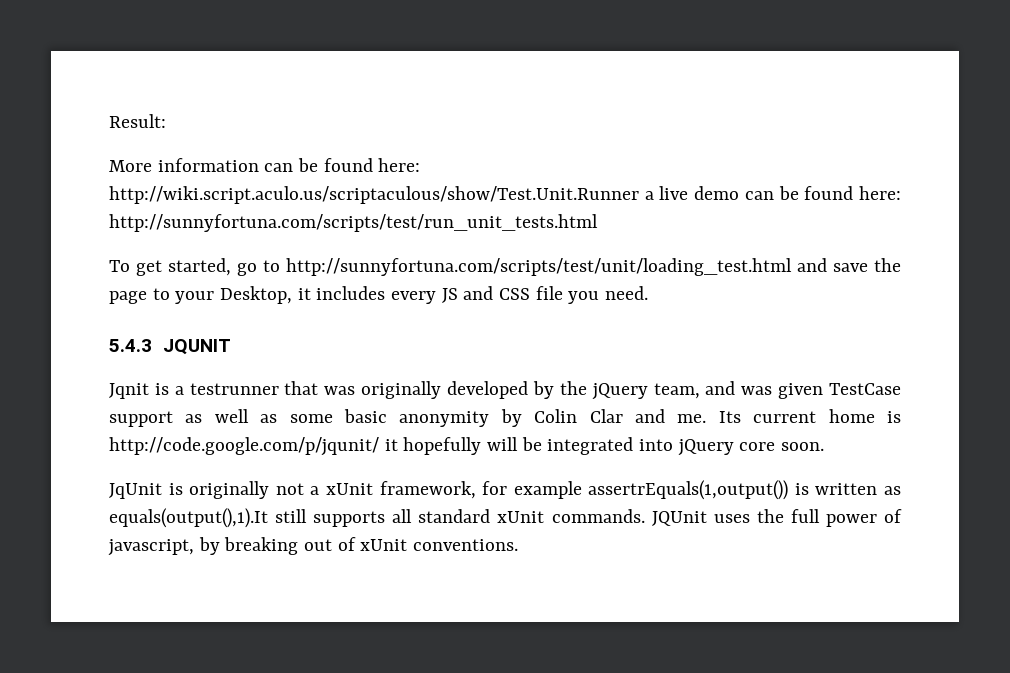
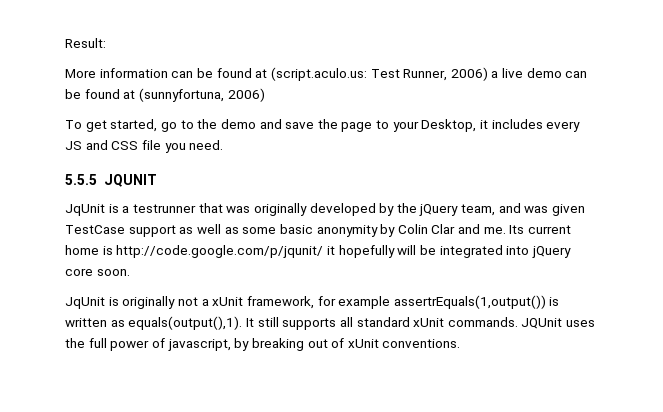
[378,158,421,172] [109,186,639,204] here: http://wiki.script.aculo.us/scriptaculous/show/Test.Unit.Runner -> [255,67,488,81] at (script.aculo.us: Test Runner, 2006)
[858,186,901,200] [109,214,598,232] here: http://sunnyfortuna.com/scripts/test/run_unit_tests.html -> [123,88,265,102] at (sunnyfortuna, 2006)
[286,258,792,276] http://sunnyfortuna.com/scripts/test/unit/loading_test.html -> [197,119,256,129] the demo
[109,339,152,352] 5.4.3 -> [65,174,97,185] 5.5.5
[109,383,149,399] Jqnit -> [65,204,105,216] JqUnit
[109,508,268,528] equals(output(),1).It -> [128,316,254,330] equals(output(),1). It

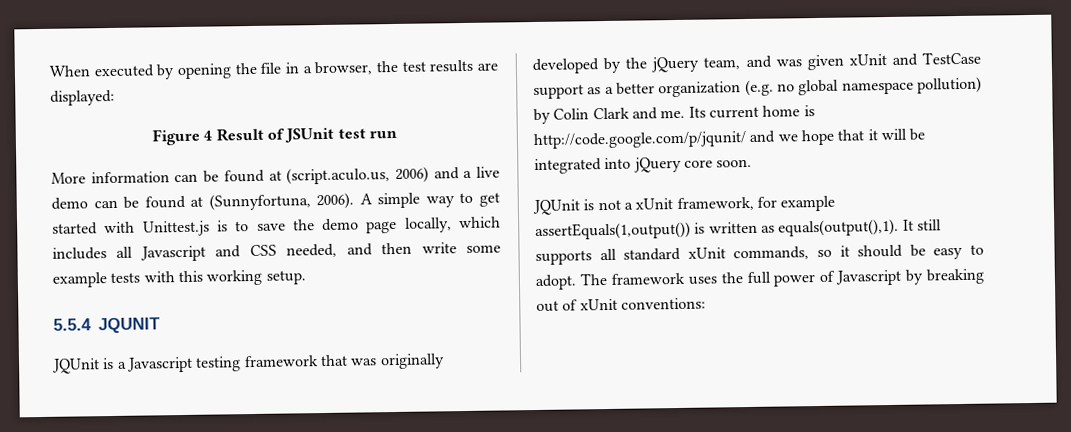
[65,38,106,48] Result: -> [49,59,499,80] [50,89,115,106] [152,127,397,146] When executed by opening the file in a browser, the test results are displayed: // Figure 4 Result of JSUnit test run
[270,67,488,81] (script.aculo.us: Test Runner, 2006) -> [286,166,460,185] (script.aculo.us, 2006) and
[138,88,265,102] [65,119,581,132] [65,140,224,153] [65,174,97,185] (sunnyfortuna, 2006) // To get started, go to the demo and save the page to your Desktop, it includes every JS and CSS file you need. // 5.5.5 -> [208,192,501,211] [52,216,502,237] [52,242,502,262] [52,269,306,288] [53,318,92,331] (Sunnyfortuna, 2006). A simple way to get started with Unittest.js is to save the demo page locally, which includes all Javascript and CSS needed, and then write some example tests with this working setup. // 5.5.4
[65,204,105,216] JqUnit -> [51,358,100,374] JQUnit
[132,204,196,213] testrunner -> [125,355,319,373] Javascript testing framework
(586, 210) none -> [848,53,918,66] xUnit and
[196,224,378,237] well as some basic anonymity -> [604,76,982,98] a better organization (e.g. no global namespace pollution)
[431,224,456,234] Clar -> [592,107,630,120] Clark
[326,245,395,258] it hopefully -> [749,129,878,146] and we hope that it
[65,296,176,309] JqUnit is originally -> [532,199,595,216] JQUnit is
[393,295,546,309] assertrEquals(1,output()) -> [535,221,691,241] assertEquals(1,output())
[447,317,563,329] commands. JQUnit -> [733,244,985,261] [535,272,685,290] commands, so it should be easy to adopt. The framework
[167,339,231,351] javascript, -> [835,269,903,286] Javascript
[382,339,461,348] conventions. -> [620,297,706,310] conventions:

